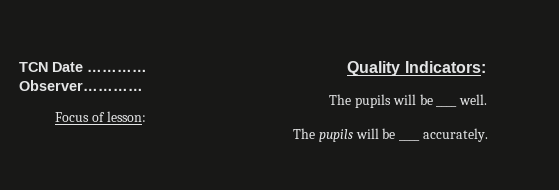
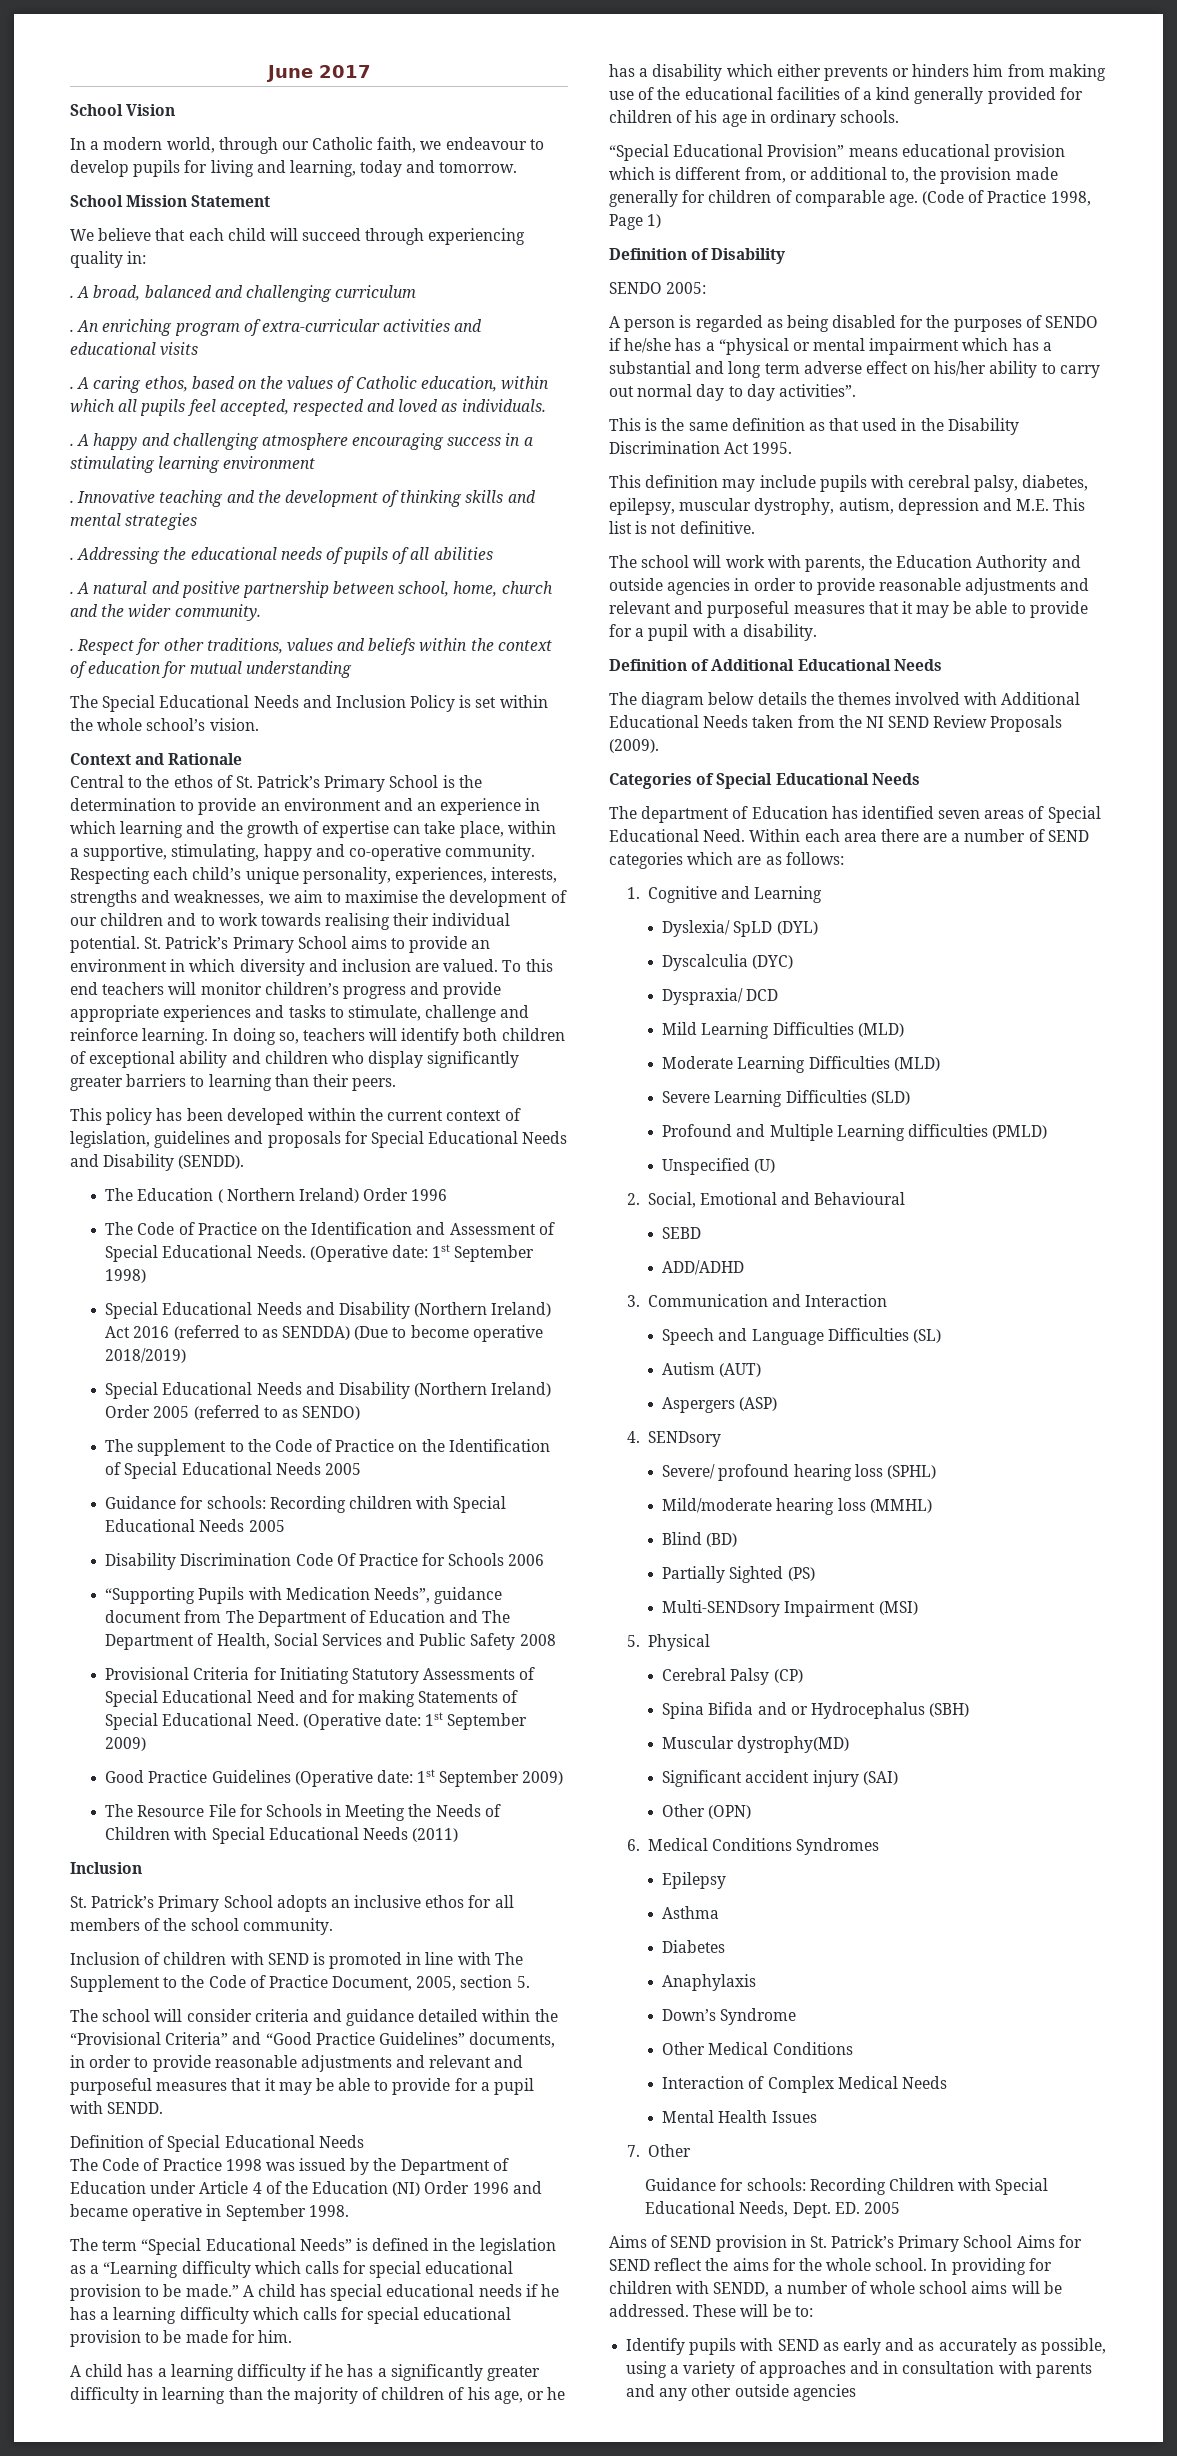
[19,62,147,72] [19,80,143,91] [55,111,146,122] [347,61,486,76] [329,94,433,108] [436,105,458,107] [459,94,488,105] [293,128,396,142] [399,128,488,142] TCN Date ………… Observer………… // Focus of lesson: // Quality Indicators: // The pupils will be ____ well. // The pupils will be ____ accurately. -> [265,65,371,82] [70,104,176,116] [70,137,544,154] [70,160,518,177] [70,195,271,207] [70,228,526,245] [70,251,147,268] [70,285,417,302] [70,319,483,336] [70,342,199,356] [70,376,550,393] [70,399,546,416] [70,433,533,450] [70,456,316,473] [70,490,536,507] [70,513,198,530] [70,547,493,564] [70,581,553,598] [70,604,261,621] [70,638,552,655] [70,661,352,678] [70,695,548,712] [70,718,259,731] [70,753,243,765] [70,775,482,792] [70,798,541,815] [70,821,556,838] [70,844,536,861] [70,867,558,884] [70,890,567,907] [70,913,511,930] [70,936,491,953] [70,959,553,976] [70,982,502,999] [70,1005,530,1022] [70,1028,565,1045] [70,1051,520,1068] [70,1074,397,1091] [70,1108,521,1125] [70,1131,568,1148] [70,1154,245,1171] [105,1188,448,1203] [105,1222,555,1235] [105,1244,535,1262] [105,1269,147,1283] [105,1302,552,1319] [105,1325,543,1342] [105,1348,187,1363] [105,1382,552,1399] [105,1405,361,1420] [105,1439,550,1456] [105,1462,361,1479] [105,1496,507,1513] [105,1519,285,1532] [105,1553,545,1570] [105,1587,503,1604] [105,1610,511,1627] [105,1633,556,1650] [105,1667,536,1684] [105,1690,519,1707] [105,1712,528,1730] [105,1737,147,1751] [105,1769,564,1787] [105,1804,501,1821] [105,1827,459,1844] [70,1862,142,1874] [70,1895,514,1912] [70,1918,333,1935] [70,1952,523,1969] [70,1975,530,1992] [70,2009,558,2026] [70,2032,556,2048] [70,2055,524,2072] [70,2078,535,2095] [70,2101,164,2114] [70,2135,364,2152] [70,2158,509,2175] [70,2181,542,2196] [70,2204,349,2221] [70,2238,556,2255] [70,2261,514,2278] [70,2284,560,2301] [70,2307,512,2324] [70,2330,292,2347] [70,2364,541,2381] [70,2387,566,2404] [609,64,1106,81] [609,87,1083,104] [609,110,900,127] [609,144,1065,161] [609,167,1058,184] [609,190,1091,207] [609,214,662,230] [609,248,786,264] [609,282,707,294] [609,315,1099,332] [609,338,1052,355] [609,361,1100,378] [609,384,856,401] [609,418,1019,435] [609,441,793,454] [609,475,1089,492] [609,498,1086,515] [609,521,755,534] [609,555,1081,572] [609,578,1090,595] [609,601,1088,618] [609,624,817,641] [609,659,942,671] [609,692,1081,709] [609,715,1063,732] [609,739,659,753] [609,773,920,789] [609,806,1101,823] [609,829,1089,842] [609,852,844,869] [627,886,823,903] [662,920,818,937] [662,954,794,971] [662,988,779,1005] [662,1022,904,1039] [662,1056,940,1073] [662,1090,910,1107] [662,1124,1048,1141] [662,1158,776,1175] [627,1192,906,1208] [662,1227,702,1239] [662,1260,745,1275] [627,1294,888,1307] [662,1328,941,1345] [662,1362,762,1377] [662,1397,778,1413] [627,1431,721,1447] [662,1464,936,1481] [662,1498,932,1515] [662,1532,738,1547] [662,1566,815,1583] [662,1600,918,1617] [627,1634,710,1651] [662,1668,803,1685] [662,1702,970,1719] [662,1736,850,1753] [662,1770,898,1787] [662,1804,752,1819] [627,1838,880,1855] [662,1872,727,1889] [662,1906,720,1919] [662,1940,726,1953] [662,1974,757,1991] [662,2008,797,2025] [662,2042,853,2055] [662,2076,947,2093] [662,2110,817,2123] [627,2144,691,2157] [645,2178,1049,2195] [645,2201,900,2218] [609,2235,1082,2252] [609,2258,1052,2275] [609,2281,1062,2297] [609,2304,813,2317] [626,2338,1106,2355] [626,2361,1092,2378] [626,2384,856,2401] June 2017 // School Vision // In a modern world, through our Catholic faith, we endeavour to develop pupils for living and learning, today and tomorrow. // School Mission Statement // We believe that each child will succeed through experiencing quality in: // . A broad, balanced and challenging curriculum // . An enriching program of extra-curricular activities and educational visits // . A caring ethos, based on the values of Catholic education, within which all pupils feel accepted, respected and loved as individuals. // . A happy and challenging atmosphere encouraging success in a stimulating learning environment // . Innovative teaching and the development of thinking skills and mental strategies // . Addressing the educational needs of pupils of all abilities // . A natural and positive partnership between school, home, church and the wider community. // . Respect for other traditions, values and beliefs within the context of education for mutual understanding // The Special Educational Needs and Inclusion Policy is set within the whole school’s vision. // Context and Rationale // Central to the ethos of St. Patrick’s Primary School is the determination to provide an environment and an experience in which learning and the growth of expertise can take place, within a supportive, stimulating, happy and co-operative community. Respecting each child’s unique personality, experiences, interests, strengths and weaknesses, we aim to maximise the development of our children and to work towards realising their individual potential. St. Patrick’s Primary School aims to provide an environment in which diversity and inclusion are valued. To this end teachers will monitor children’s progress and provide appropriate experiences and tasks to stimulate, challenge and reinforce learning. In doing so, teachers will identify both children of exceptional ability and children who display significantly greater barriers to learning than their peers. // This policy has been developed within the current context of legislation, guidelines and proposals for Special Educational Needs and Disability (SENDD). // The Education ( Northern Ireland) Order 1996 // The Code of Practice on the Identification and Assessment of Special Educational Needs. (Operative date: 1st September 1998) // Special Educational Needs and Disability (Northern Ireland) Act 2016 (referred to as SENDDA) (Due to become operative 2018/2019) // Special Educational Needs and Disability (Northern Ireland) Order 2005 (referred to as SENDO) // The supplement to the Code of Practice on the Identification of Special Educational Needs 2005 // Guidance for schools: Recording children with Special Educational Needs 2005 // Disability Discrimination Code Of Practice for Schools 2006 // “Supporting Pupils with Medication Needs”, guidance document from The Department of Education and The Department of Health, Social Services and Public Safety 2008 // Provisional Criteria for Initiating Statutory Assessments of Special Educational Need and for making Statements of Special Educational Need. (Operative date: 1st September 2009) // Good Practice Guidelines (Operative date: 1st September 2009) // The Resource File for Schools in Meeting the Needs of Children with Special Educational Needs (2011) // Inclusion // St. Patrick’s Primary School adopts an inclusive ethos for all members of the school community. // Inclusion of children with SEND is promoted in line with The Supplement to the Code of Practice Document, 2005, section 5. // The school will consider criteria and guidance detailed within the “Provisional Criteria” and “Good Practice Guidelines” documents, in order to provide reasonable adjustments and relevant and purposeful measures that it may be able to provide for a pupil with SENDD. // Definition of Special Educational Needs // The Code of Practice 1998 was issued by the Department of Education under Article 4 of the Education (NI) Order 1996 and became operative in September 1998. // The term “Special Educational Needs” is defined in the legislation as a “Learning difficulty which calls for special educational provision to be made.” A child has special educational needs if he has a learning difficulty which calls for special educational provision to be made for him. // A child has a learning difficulty if he has a significantly greater difficulty in learning than the majority of children of his age, or he has a disability which either prevents or hinders him from making use of the educational facilities of a kind generally provided for children of his age in ordinary schools. // “Special Educational Provision” means educational provision which is different from, or additional to, the provision made generally for children of comparable age. (Code of Practice 1998, Page 1) // Definition of Disability // SENDO 2005: // A person is regarded as being disabled for the purposes of SENDO if he/she has a “physical or mental impairment which has a substantial and long term adverse effect on his/her ability to carry out normal day to day activities”. // This is the same definition as that used in the Disability Discrimination Act 1995. // This definition may include pupils with cerebral palsy, diabetes, epilepsy, muscular dystrophy, autism, depression and M.E. This list is not definitive. // The school will work with parents, the Education Authority and outside agencies in order to provide reasonable adjustments and relevant and purposeful measures that it may be able to provide for a pupil with a disability. // Definition of Additional Educational Needs // The diagram below details the themes involved with Additional Educational Needs taken from the NI SEND Review Proposals (2009). // Categories of Special Educational Needs // The department of Education has identified seven areas of Special Educational Need. Within each area there are a number of SEND categories which are as follows: // 1. Cognitive and Learning // Dyslexia/ SpLD (DYL) // Dyscalculia (DYC) // Dyspraxia/ DCD // Mild Learning Difficulties (MLD) // Moderate Learning Difficulties (MLD) // Severe Learning Difficulties (SLD) // Profound and Multiple Learning difficulties (PMLD) // Unspecified (U) // 2. Social, Emotional and Behavioural // SEBD // ADD/ADHD // 3. Communication and Interaction // Speech and Language Difficulties (SL) // Autism (AUT) // Aspergers (ASP) // 4. SENDsory // Severe/ profound hearing loss (SPHL) // Mild/moderate hearing loss (MMHL) // Blind (BD) // Partially Sighted (PS) // Multi-SENDsory Impairment (MSI) // 5. Physical // Cerebral Palsy (CP) // Spina Bifida and or Hydrocephalus (SBH) // Muscular dystrophy(MD) // Significant accident injury (SAI) // Other (OPN) // 6. Medical Conditions Syndromes // Epilepsy // Asthma // Diabetes // Anaphylaxis // Down’s Syndrome // Other Medical Conditions // Interaction of Complex Medical Needs // Mental Health Issues // 7. Other // Guidance for schools: Recording Children with Special Educational Needs, Dept. ED. 2005 // Aims of SEND provision in St. Patrick’s Primary School Aims for SEND reflect the aims for the whole school. In providing for children with SENDD, a number of whole school aims will be addressed. These will be to: // Identify pupils with SEND as early and as accurately as possible, using a variety of approaches and in consultation with parents and any other outside agencies

